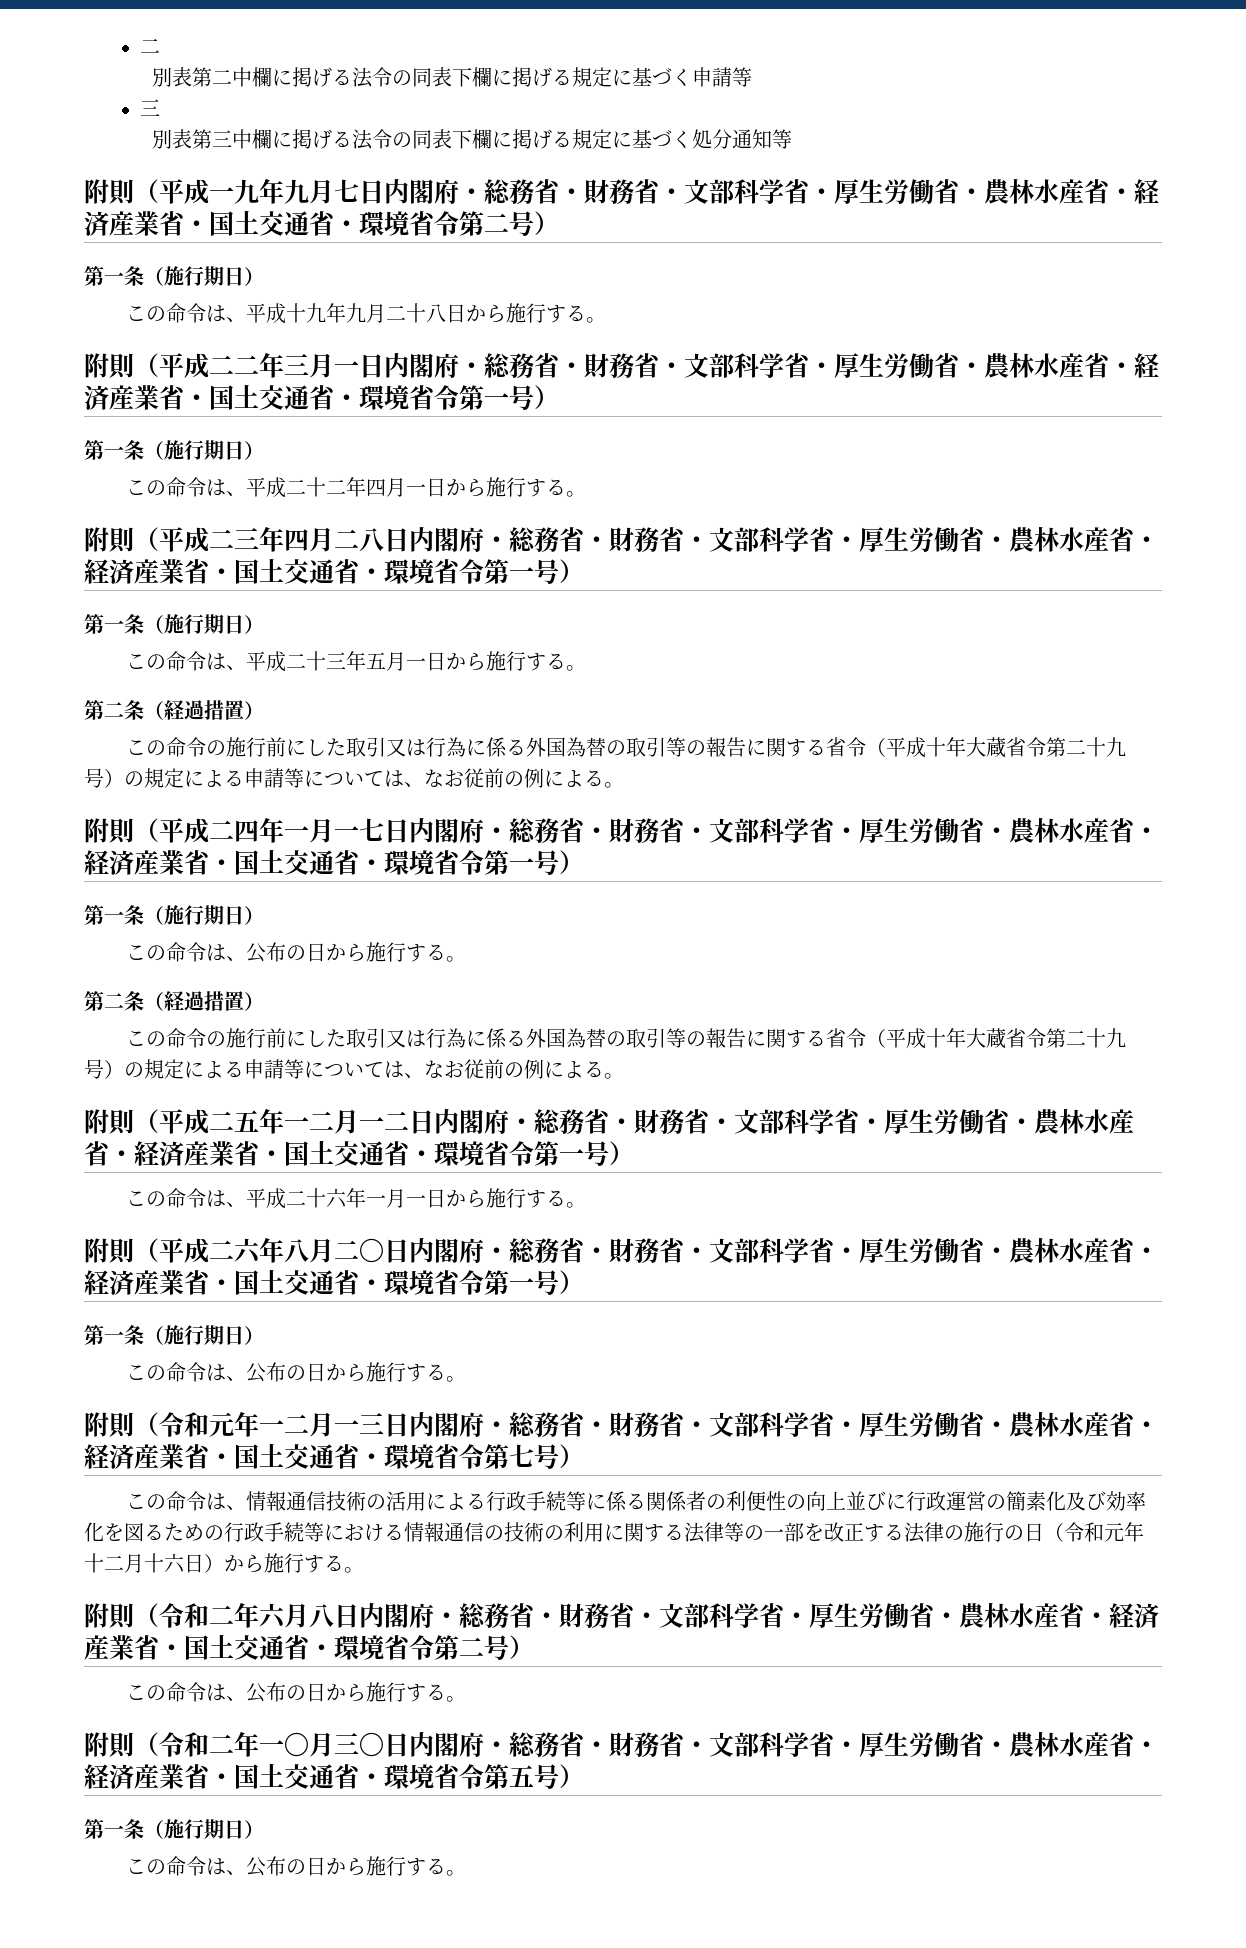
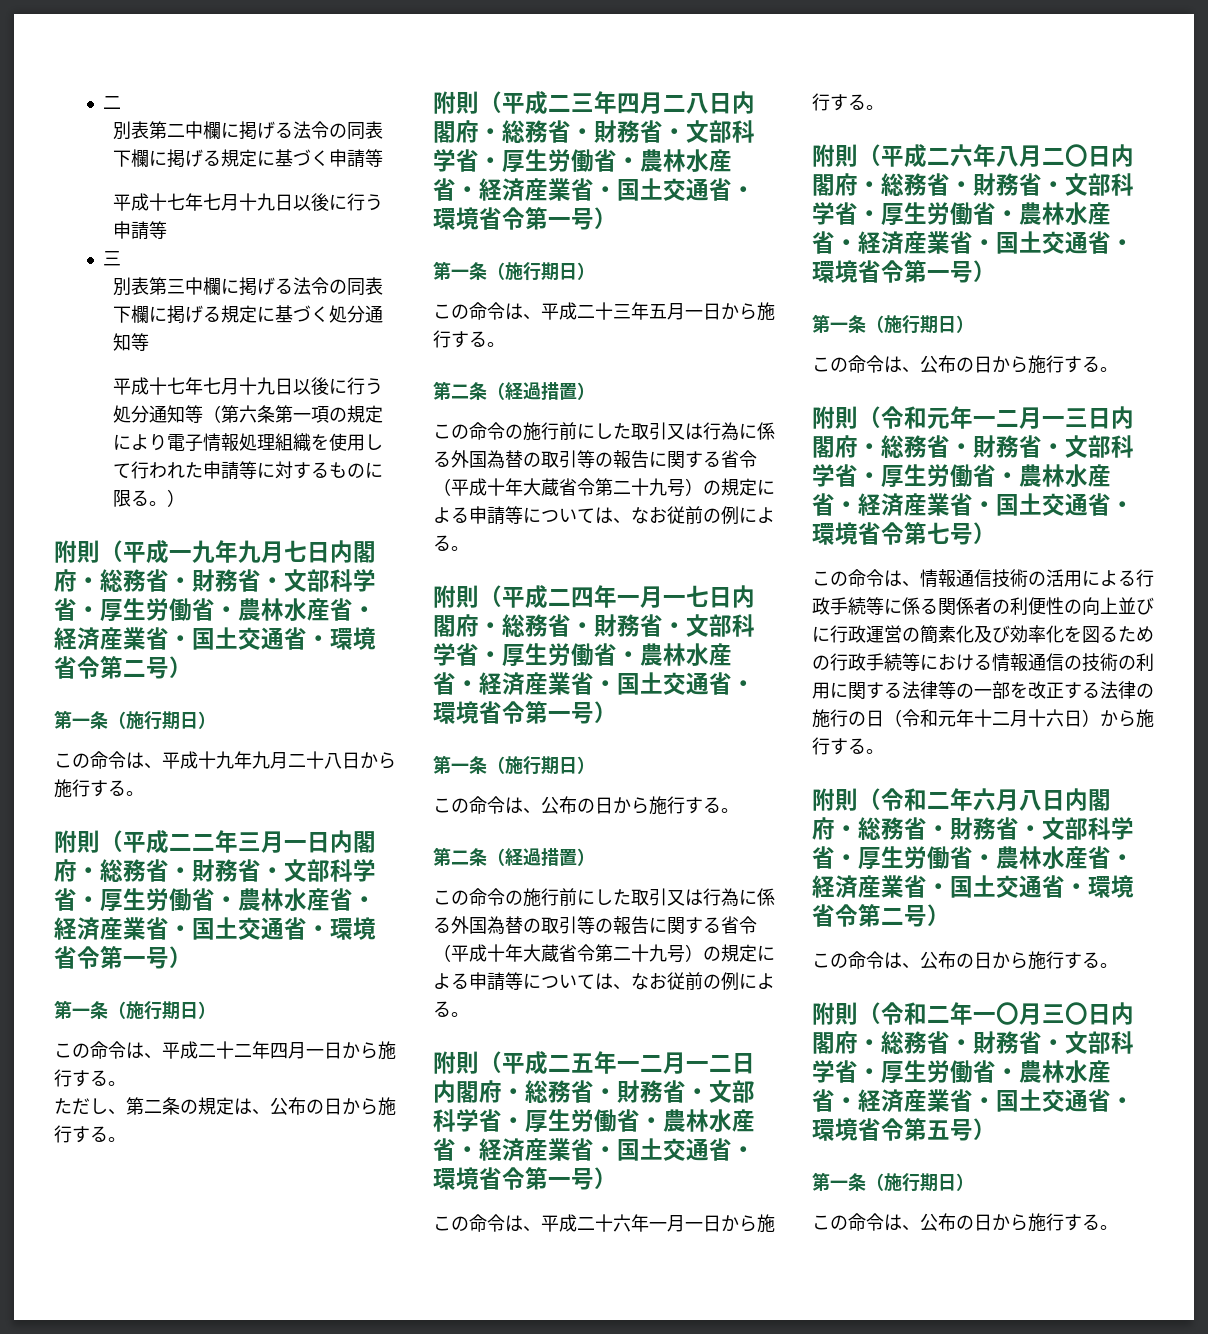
(753, 77) none -> [113,193,384,211] [113,221,168,240] // 平成十七年七月十九日以後に行う申請等
(793, 139) none -> [113,377,384,395] [113,405,384,423] [113,433,384,452] [113,461,384,480] [113,489,186,507] // 平成十七年七月十九日以後に行う処分通知等（第六条第一項の規定により電子情報処理組織を使用して行われた申請等に対するものに限る。）
(586, 494) none -> [54,1097,396,1116] [54,1125,126,1143] // ただし、第二条の規定は、公布の日から施行する。

